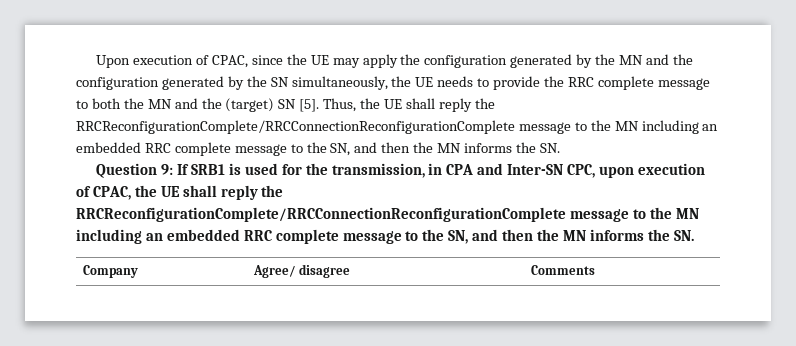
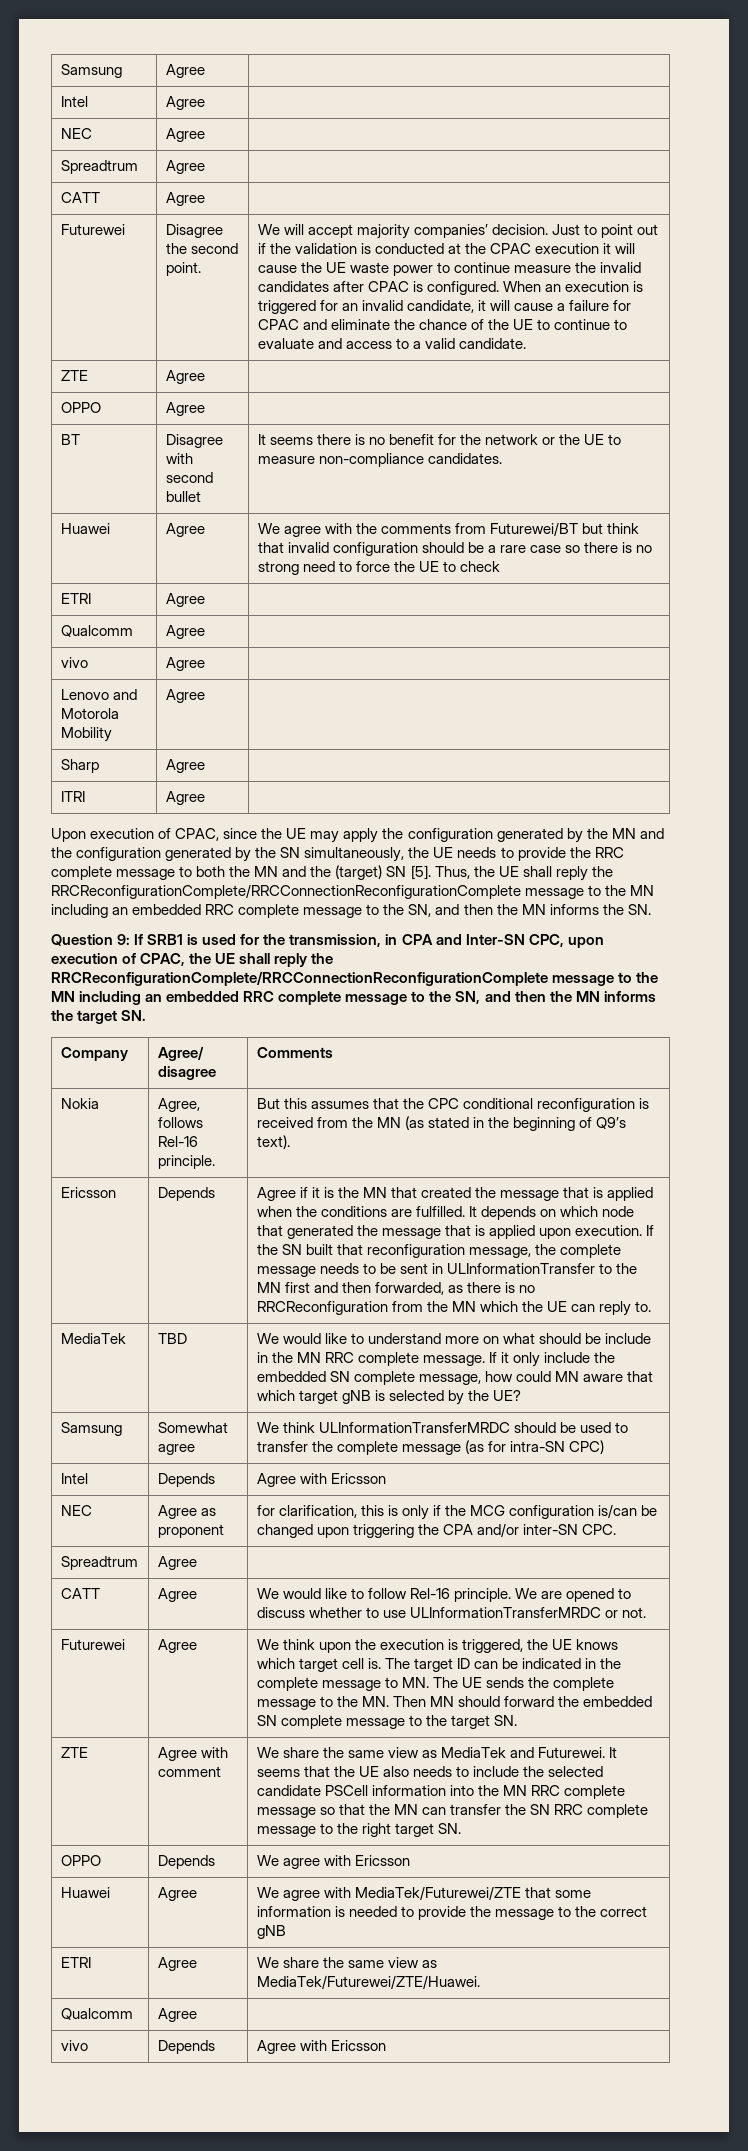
(96, 61) none -> [60,64,122,78] [165,64,205,78] [60,96,88,107] [165,96,205,110] [60,128,92,139] [165,128,205,142] [60,160,138,174] [165,160,205,174] [60,192,100,203] [165,192,205,206] [60,224,125,235] [165,224,223,238] [165,243,238,254] [165,262,201,276] [257,224,659,239] [257,243,636,254] [257,262,642,276] [257,281,644,295] [257,300,632,314] [257,319,628,330] [257,338,527,349] [60,370,88,381] [165,370,205,384] [60,402,101,413] [165,402,205,416] [60,434,80,445] [165,434,223,448] [165,453,193,464] [165,472,213,483] [165,491,201,502] [257,434,622,445] [257,453,502,467] [60,523,110,534] [165,523,205,537] [257,522,640,537] [257,542,653,556] [257,561,501,575] [60,593,91,604] [165,593,205,607] [60,625,133,637] [165,625,205,639] [60,657,88,668] [165,657,205,671] [60,689,137,700] [60,708,119,719] [60,727,112,742] [165,689,205,703] [60,759,99,773] [165,759,205,773] [60,791,85,802] [165,791,205,805] Samsung | Agree | // Intel | Agree | // NEC | Agree | // Spreadtrum | Agree | // CATT | Agree | // Futurewei | Disagree the second point. | We will accept majority companies’ decision. Just to point out if the validation is conducted at the CPAC execution it will cause the UE waste power to continue measure the invalid candidates after CPAC is configured. When an execution is triggered for an invalid candidate, it will cause a failure for CPAC and eliminate the chance of the UE to continue to evaluate and access to a valid candidate. // ZTE | Agree | // OPPO | Agree | // BT | Disagree with second bullet | It seems there is no benefit for the network or the UE to measure non-compliance candidates. // Huawei | Agree | We agree with the comments from Futurewei/BT but think that invalid configuration should be a rare case so there is no strong need to force the UE to check // ETRI | Agree | // Qualcomm | Agree | // vivo | Agree | // Lenovo and Motorola Mobility | Agree | // Sharp | Agree | // ITRI | Agree | //
(670, 235) none -> [77,1010,118,1024] target
(595, 270) none -> [60,1098,99,1109] [157,1098,200,1112] [157,1117,203,1128] [157,1136,198,1147] [157,1155,215,1169] [256,1098,650,1112] [256,1116,627,1131] [256,1135,290,1149] [60,1187,116,1198] [157,1187,215,1201] [256,1187,654,1201] [256,1206,635,1220] [256,1225,655,1239] [256,1244,622,1258] [256,1263,638,1277] [256,1282,536,1295] [256,1301,652,1316] [60,1333,126,1344] [157,1333,187,1344] [256,1333,652,1344] [256,1352,616,1367] [256,1371,654,1385] [256,1390,522,1405] [60,1422,122,1436] [157,1422,228,1433] [157,1444,195,1455] [256,1422,629,1433] [256,1440,605,1455] [60,1473,88,1484] [157,1473,215,1487] [256,1473,386,1487] [60,1505,92,1516] [157,1505,216,1519] [157,1524,224,1538] [256,1504,658,1520] [256,1523,617,1538] [60,1556,138,1570] [157,1556,197,1570] [60,1588,100,1599] [157,1588,197,1602] [256,1588,632,1602] [256,1607,647,1618] [60,1639,125,1650] [157,1639,197,1653] [256,1639,619,1653] [256,1658,622,1672] [256,1677,615,1691] [256,1696,653,1710] [256,1715,518,1729] [60,1747,88,1758] [157,1747,228,1761] [157,1766,221,1777] [256,1747,618,1758] [256,1766,604,1777] [256,1785,626,1799] [256,1804,649,1818] [256,1823,462,1837] [60,1855,101,1866] [157,1855,215,1869] [256,1855,410,1869] [60,1887,110,1898] [157,1887,197,1901] [256,1886,592,1901] [256,1906,648,1920] [256,1925,286,1939] [60,1957,91,1968] [157,1957,197,1971] [256,1957,438,1968] [256,1975,480,1989] [60,2008,133,2020] [157,2008,197,2022] [60,2040,88,2051] [157,2040,215,2054] [256,2040,386,2054] // Nokia | Agree, follows Rel-16 principle. | But this assumes that the CPC conditional reconfiguration is received from the MN (as stated in the beginning of Q9’s text). // Ericsson | Depends | Agree if it is the MN that created the message that is applied when the conditions are fulfilled. It depends on which node that generated the message that is applied upon execution. If the SN built that reconfiguration message, the complete message needs to be sent in ULInformationTransfer to the MN first and then forwarded, as there is no RRCReconfiguration from the MN which the UE can reply to. // MediaTek | TBD | We would like to understand more on what should be include in the MN RRC complete message. If it only include the embedded SN complete message, how could MN aware that which target gNB is selected by the UE? // Samsung | Somewhat agree | We think ULInformationTransferMRDC should be used to transfer the complete message (as for intra-SN CPC) // Intel | Depends | Agree with Ericsson // NEC | Agree as proponent | for clarification, this is only if the MCG configuration is/can be changed upon triggering the CPA and/or inter-SN CPC. // Spreadtrum | Agree | // CATT | Agree | We would like to follow Rel-16 principle. We are opened to discuss whether to use ULInformationTransferMRDC or not. // Futurewei | Agree | We think upon the execution is triggered, the UE knows which target cell is. The target ID can be indicated in the complete message to MN. The UE sends the complete message to the MN. Then MN should forward the embedded SN complete message to the target SN. // ZTE | Agree with comment | We share the same view as MediaTek and Futurewei. It seems that the UE also needs to include the selected candidate PSCell information into the MN RRC complete message so that the MN can transfer the SN RRC complete message to the right target SN. // OPPO | Depends | We agree with Ericsson // Huawei | Agree | We agree with MediaTek/Futurewei/ZTE that some information is needed to provide the message to the correct gNB // ETRI | Agree | We share the same view as MediaTek/Futurewei/ZTE/Huawei. // Qualcomm | Agree | // vivo | Depends | Agree with Ericsson

